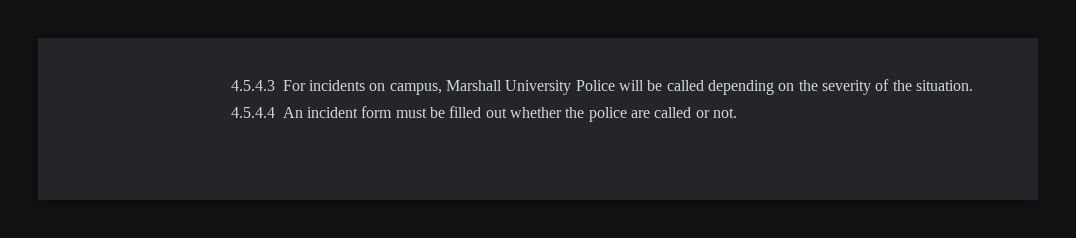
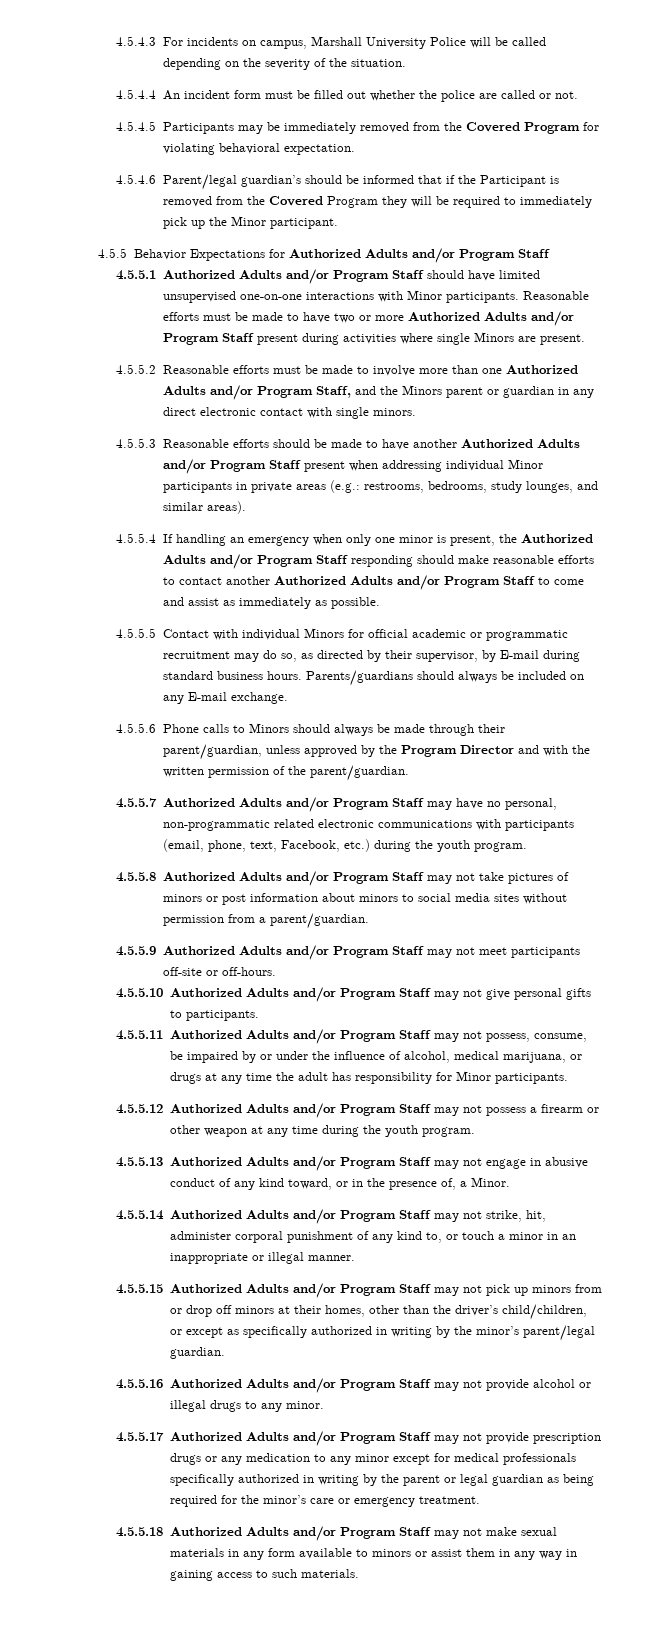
(737, 113) none -> [116,121,599,134] [162,143,355,155] [116,174,559,190] [162,196,592,208] [162,216,338,229] [98,248,550,263] [116,269,540,284] [162,290,589,303] [162,311,574,326] [162,332,585,345] [116,364,578,376] [162,385,594,400] [162,407,416,419] [116,438,580,450] [162,459,543,474] [162,480,598,493] [162,501,246,514] [116,533,593,546] [162,554,594,569] [162,575,584,590] [162,597,380,609] [116,628,568,641] [162,650,580,662] [162,670,584,686] [162,692,288,704] [116,723,505,736] [162,744,590,760] [162,765,409,781] [116,797,557,812] [162,819,574,831] [162,839,527,852] [116,871,569,886] [162,893,567,905] [162,913,369,929] [116,945,580,960] [162,967,276,976] [116,987,591,1002] [169,1010,259,1021] [116,1029,587,1044] [169,1051,582,1063] [169,1071,568,1084] [116,1103,599,1118] [169,1125,475,1137] [116,1156,588,1171] [169,1177,510,1190] [116,1209,546,1224] [169,1231,576,1243] [169,1252,355,1264] [116,1283,602,1298] [169,1304,587,1320] [169,1325,595,1341] [169,1347,225,1359] [116,1378,591,1393] [169,1400,324,1412] [116,1431,601,1446] [169,1453,576,1465] [169,1474,594,1486] [169,1495,480,1507] [116,1526,557,1541] [169,1548,577,1560] [169,1569,359,1581] // 4.5.4.5 Participants may be immediately removed from the Covered Program for violating behavioral expectation. // 4.5.4.6 Parent/legal guardian’s should be informed that if the Participant is removed from the Covered Program they will be required to immediately pick up the Minor participant. // 4.5.5 Behavior Expectations for Authorized Adults and/or Program Staff // 4.5.5.1 Authorized Adults and/or Program Staff should have limited unsupervised one-on-one interactions with Minor participants. Reasonable efforts must be made to have two or more Authorized Adults and/or Program Staff present during activities where single Minors are present. // 4.5.5.2 Reasonable efforts must be made to involve more than one Authorized Adults and/or Program Staff, and the Minors parent or guardian in any direct electronic contact with single minors. // 4.5.5.3 Reasonable efforts should be made to have another Authorized Adults and/or Program Staff present when addressing individual Minor participants in private areas (e.g.: restrooms, bedrooms, study lounges, and similar areas). // 4.5.5.4 If handling an emergency when only one minor is present, the Authorized Adults and/or Program Staff responding should make reasonable efforts to contact another Authorized Adults and/or Program Staff to come and assist as immediately as possible. // 4.5.5.5 Contact with individual Minors for official academic or programmatic recruitment may do so, as directed by their supervisor, by E-mail during standard business hours. Parents/guardians should always be included on any E-mail exchange. // 4.5.5.6 Phone calls to Minors should always be made through their parent/guardian, unless approved by the Program Director and with the written permission of the parent/guardian. // 4.5.5.7 Authorized Adults and/or Program Staff may have no personal, non-programmatic related electronic communications with participants (email, phone, text, Facebook, etc.) during the youth program. // 4.5.5.8 Authorized Adults and/or Program Staff may not take pictures of minors or post information about minors to social media sites without permission from a parent/guardian. // 4.5.5.9 Authorized Adults and/or Program Staff may not meet participants off-site or off-hours. // 4.5.5.10 Authorized Adults and/or Program Staff may not give personal gifts to participants. // 4.5.5.11 Authorized Adults and/or Program Staff may not possess, consume, be impaired by or under the influence of alcohol, medical marijuana, or drugs at any time the adult has responsibility for Minor participants. // 4.5.5.12 Authorized Adults and/or Program Staff may not possess a firearm or other weapon at any time during the youth program. // 4.5.5.13 Authorized Adults and/or Program Staff may not engage in abusive conduct of any kind toward, or in the presence of, a Minor. // 4.5.5.14 Authorized Adults and/or Program Staff may not strike, hit, administer corporal punishment of any kind to, or touch a minor in an inappropriate or illegal manner. // 4.5.5.15 Authorized Adults and/or Program Staff may not pick up minors from or drop off minors at their homes, other than the driver’s child/children, or except as specifically authorized in writing by the minor’s parent/legal guardian. // 4.5.5.16 Authorized Adults and/or Program Staff may not provide alcohol or illegal drugs to any minor. // 4.5.5.17 Authorized Adults and/or Program Staff may not provide prescription drugs or any medication to any minor except for medical professionals specifically authorized in writing by the parent or legal guardian as being required for the minor’s care or emergency treatment. // 4.5.5.18 Authorized Adults and/or Program Staff may not make sexual materials in any form available to minors or assist them in any way in gaining access to such materials.

